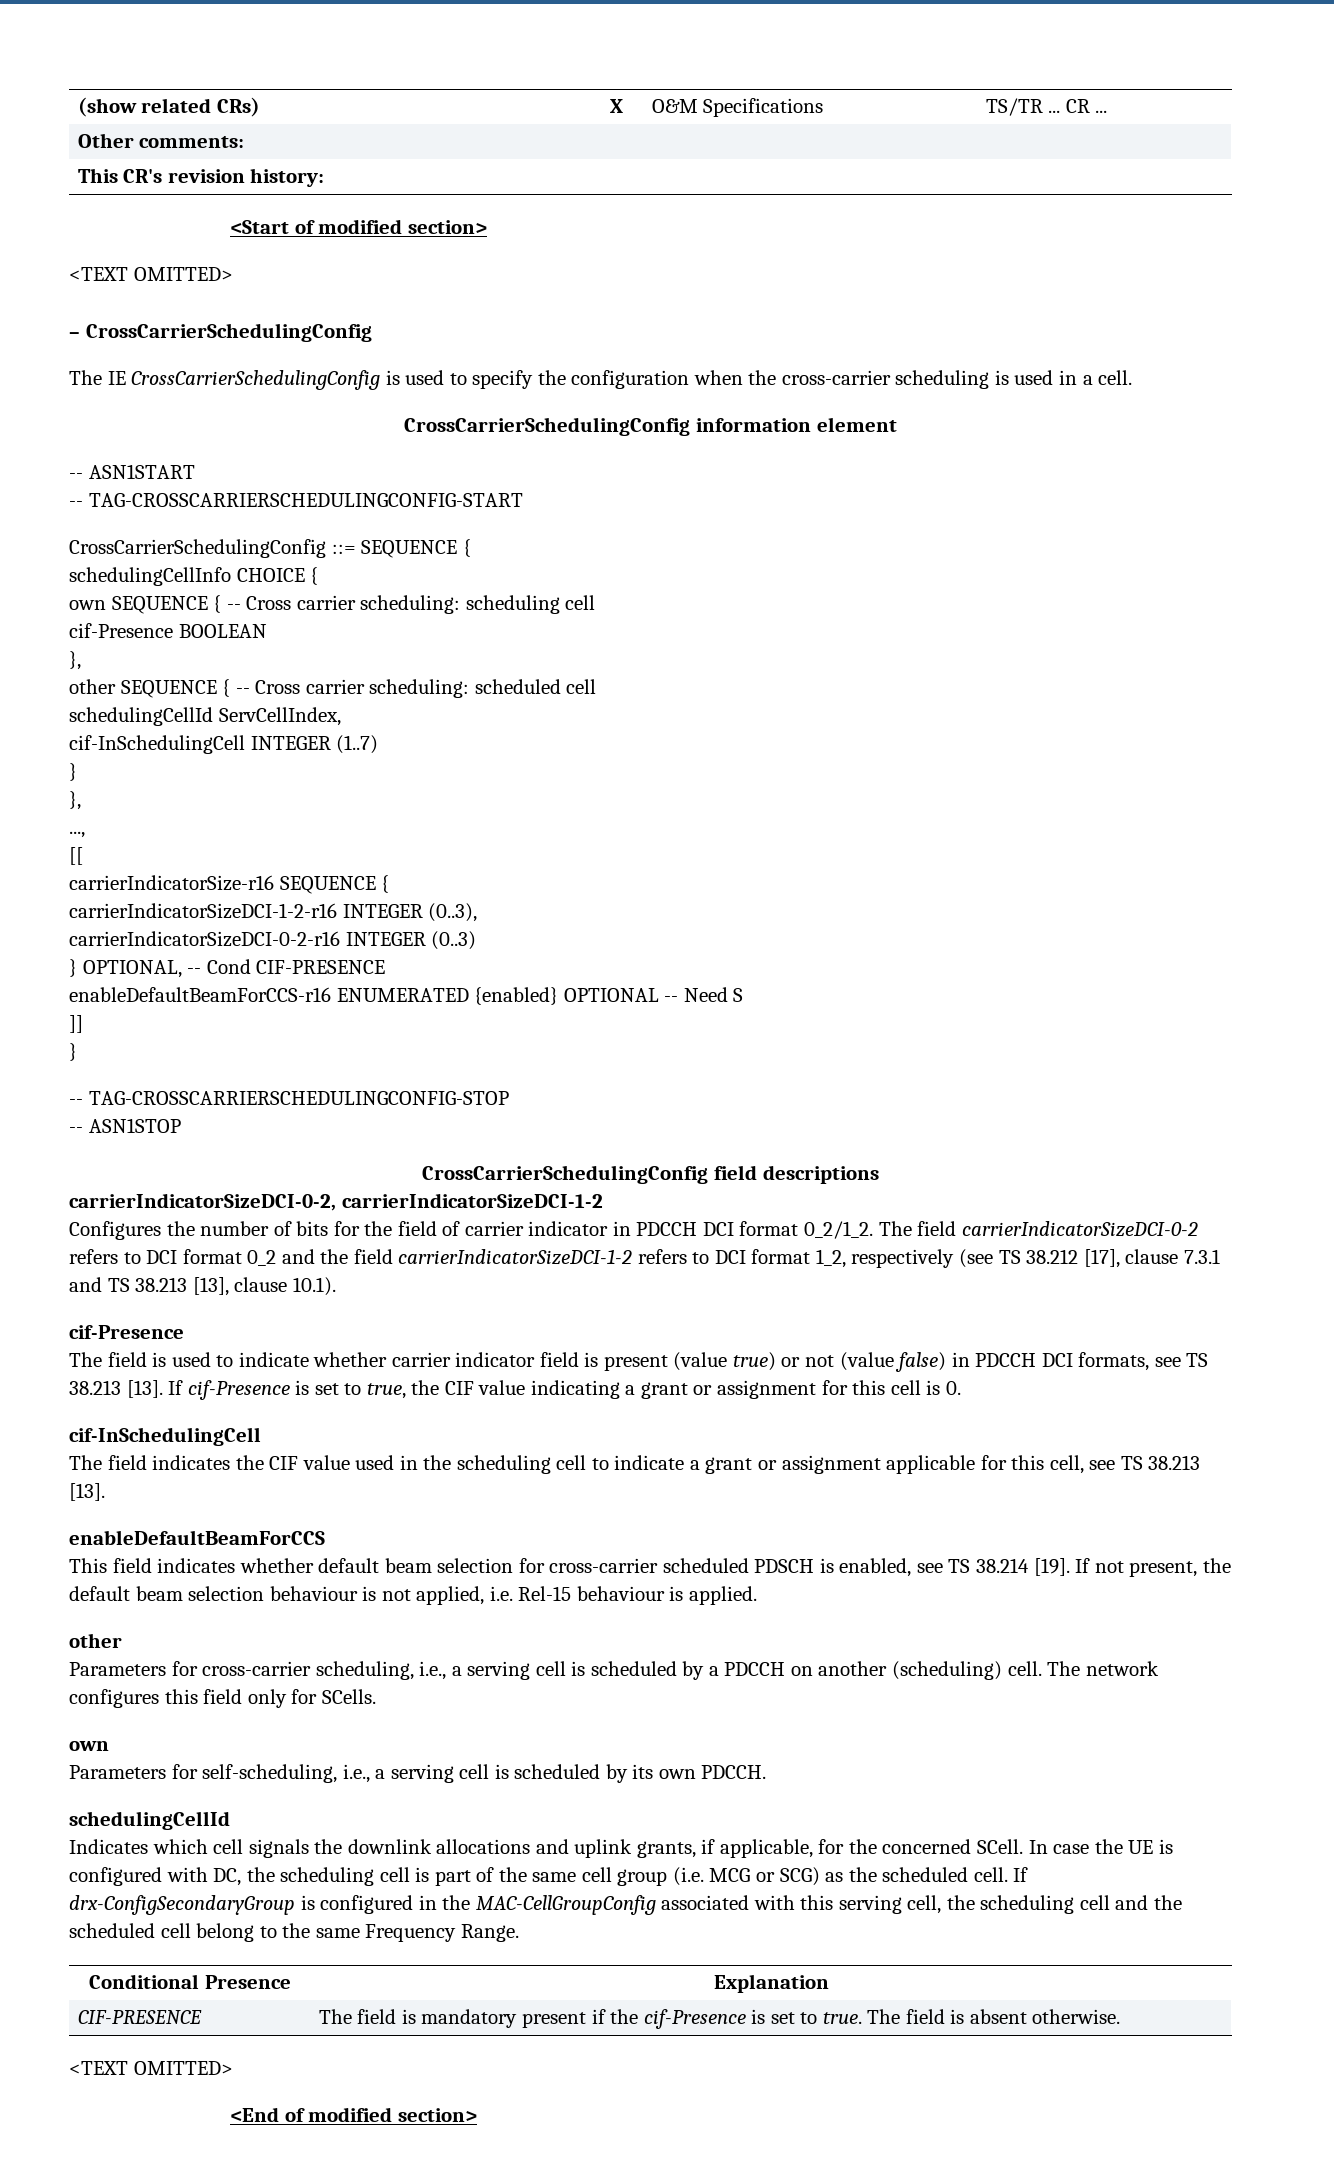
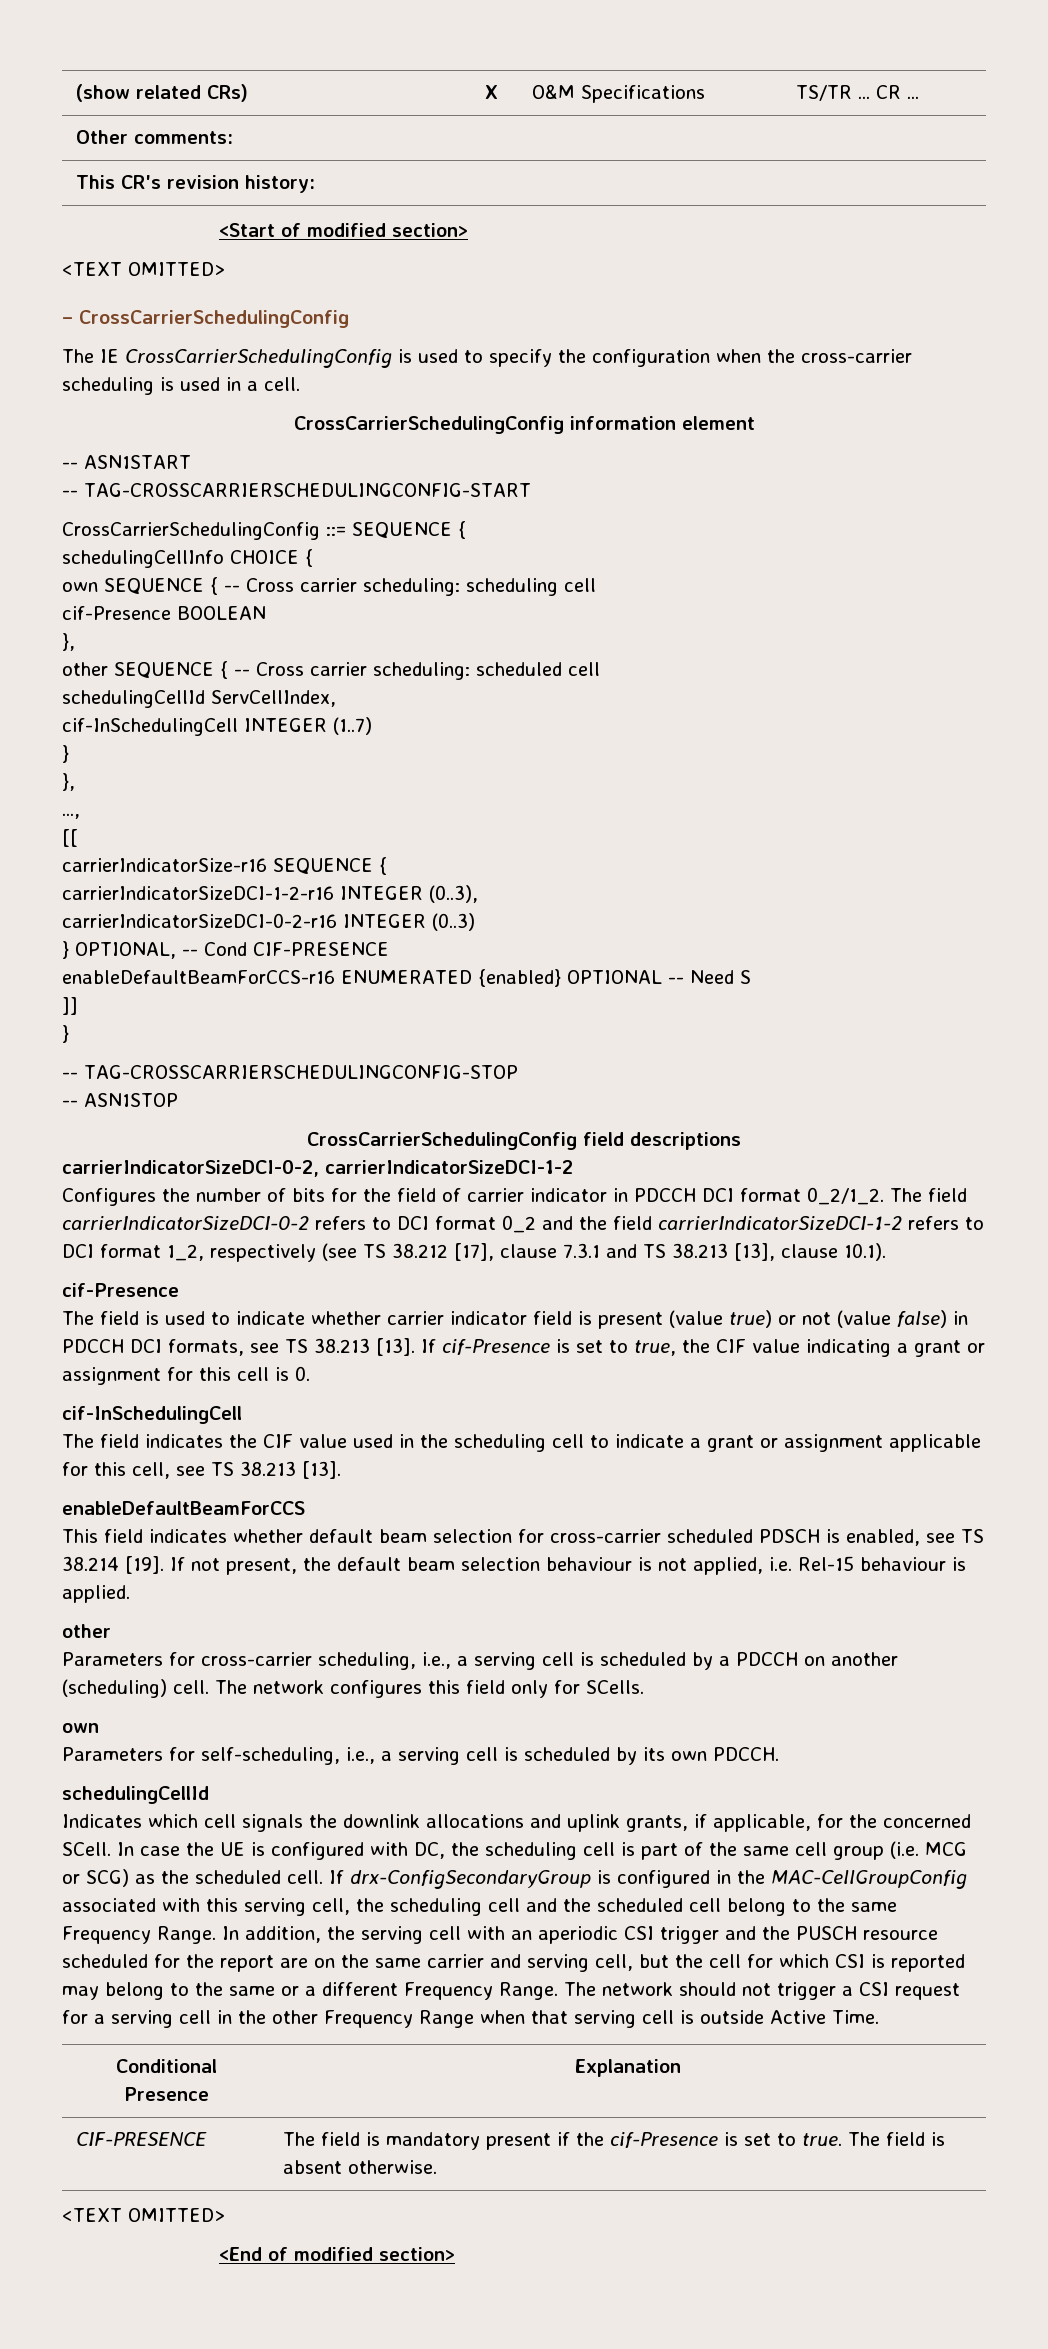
(519, 1933) none -> [222,1926,938,1944] [62,1954,965,1972] [62,1982,960,2000] [62,2010,879,2028] In addition, the serving cell with an aperiodic CSI trigger and the PUSCH resource scheduled for the report are on the same carrier and serving cell, but the cell for which CSI is reported may belong to the same or a different Frequency Range. The network should not trigger a CSI request for a serving cell in the other Frequency Range when that serving cell is outside Active Time.

